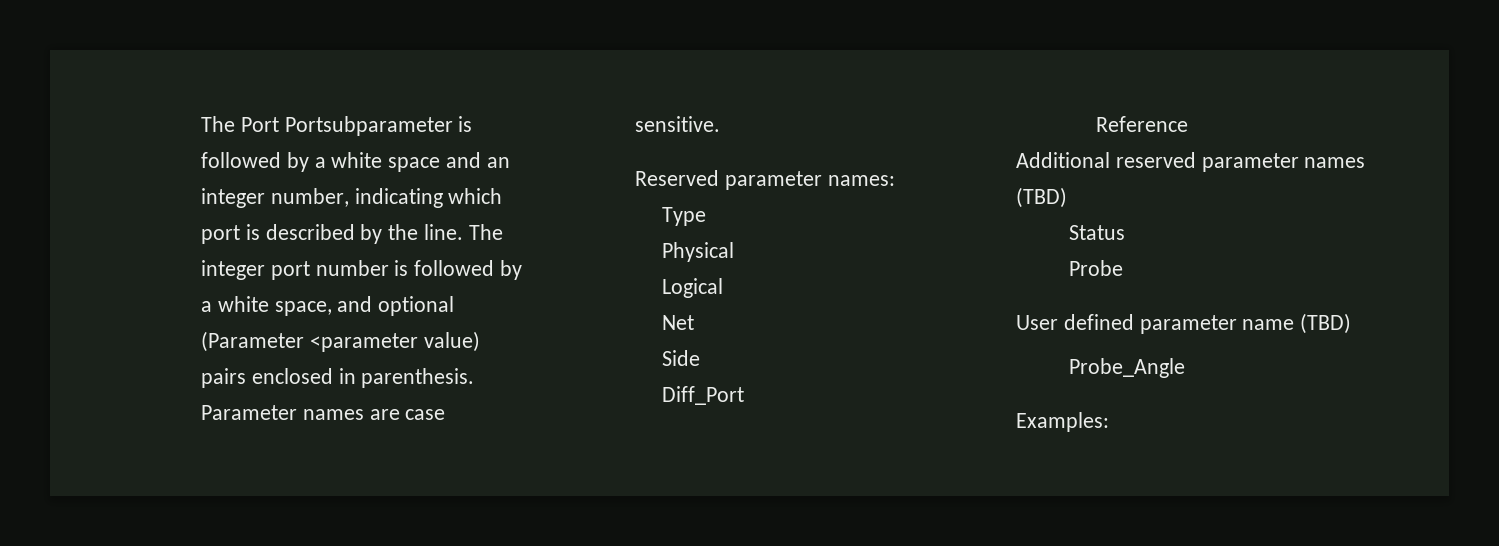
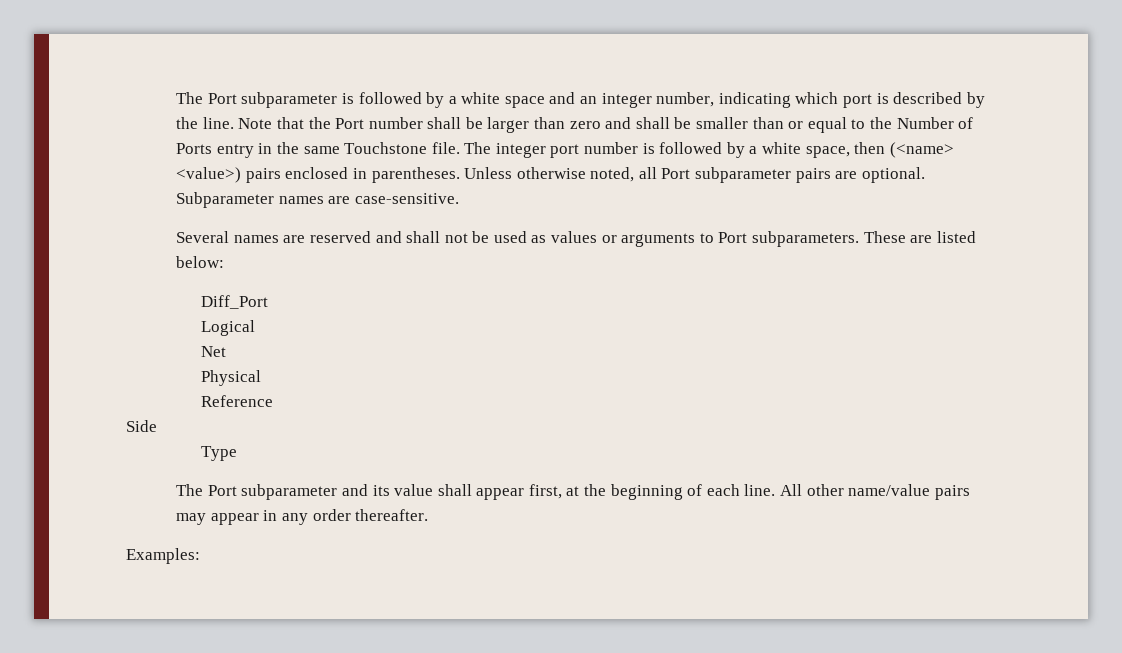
[201,116,453,136] The Port Portsubparameter -> [176,92,338,108] The Port subparameter
(464, 232) none -> [238,117,974,133] [176,142,460,158] Note that the Port number shall be larger than zero and shall be smaller than or equal to the Number of Ports entry in the same Touchstone file.
[337,296,455,316] [201,331,480,352] [201,368,475,388] [201,405,446,420] [635,116,721,132] [635,170,895,190] [661,207,706,226] [661,242,734,262] and optional (Parameter <parameter value) pairs enclosed in parenthesis. Parameter names are case sensitive. // Reserved parameter names: // Type // Physical -> [854,142,954,158] [176,167,925,183] [176,192,459,208] [176,231,976,247] [176,256,225,268] [201,295,269,309] then (<name> <value>) pairs enclosed in parentheses. Unless otherwise noted, all Port subparameter pairs are optional. Subparameter names are case-sensitive. // Several names are reserved and shall not be used as values or arguments to Port subparameters. These are listed below: // Diff_Port
[661,350,700,366] [661,386,744,405] Side // Diff_Port -> [201,370,262,386] Physical
[1016,152,1366,172] [1016,187,1067,208] [1069,225,1126,240] [1069,260,1124,276] [1016,313,1352,334] [1069,358,1186,378] Additional reserved parameter names (TBD) // Status // Probe // User defined parameter name (TBD) // Probe_Angle -> [126,420,157,432] [201,446,238,461] [176,484,970,500] [176,509,429,525] Side // Type // The Port subparameter and its value shall appear first, at the beginning of each line. All other name/value pairs may appear in any order thereafter.

